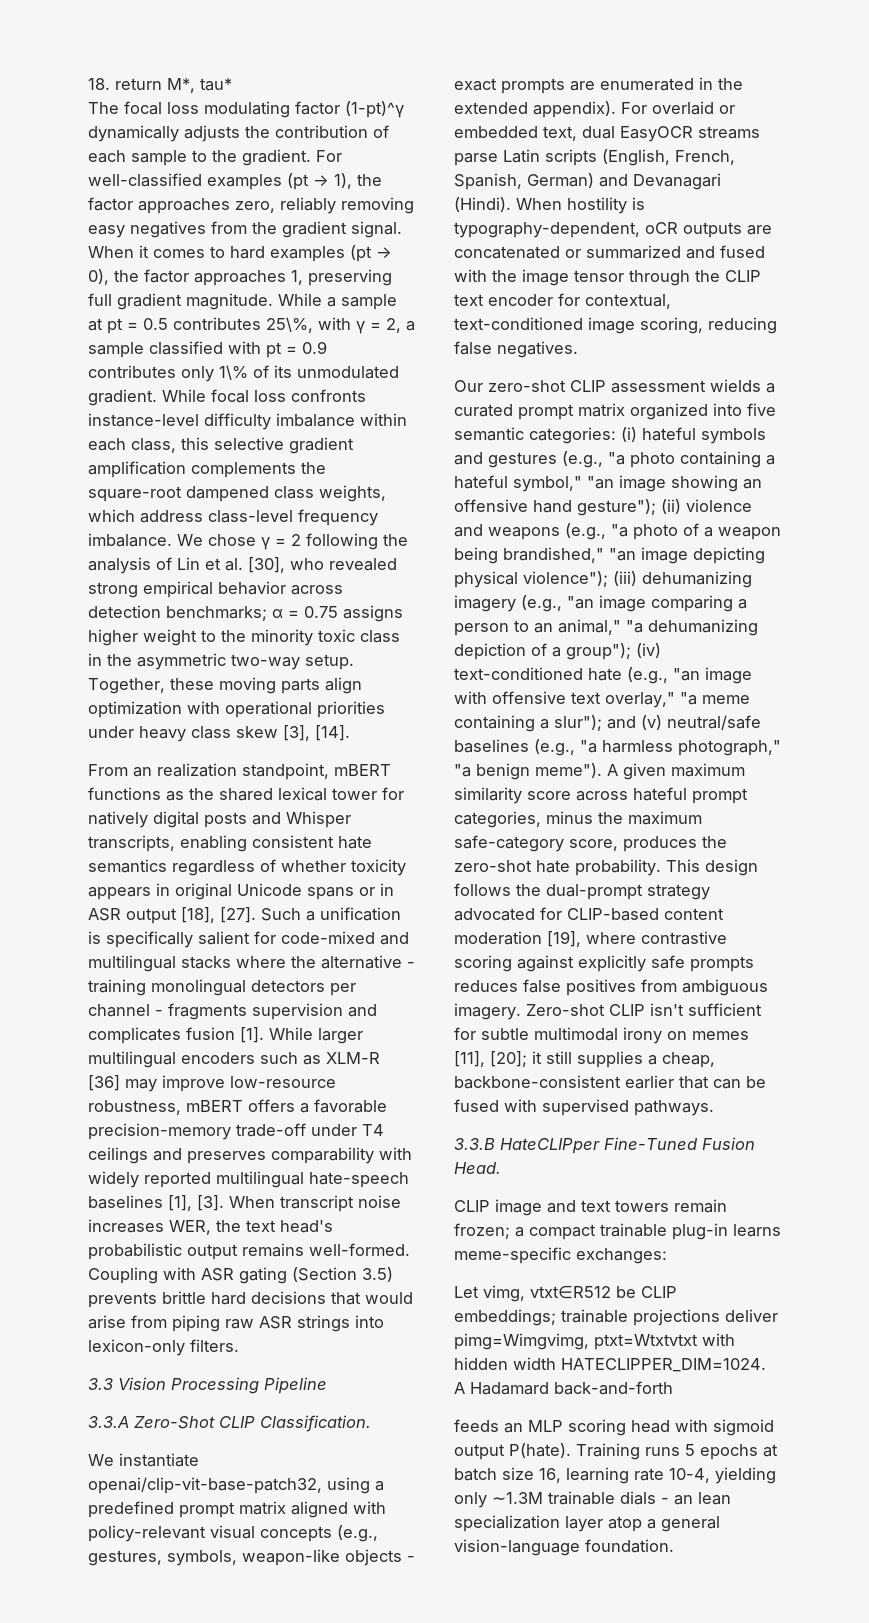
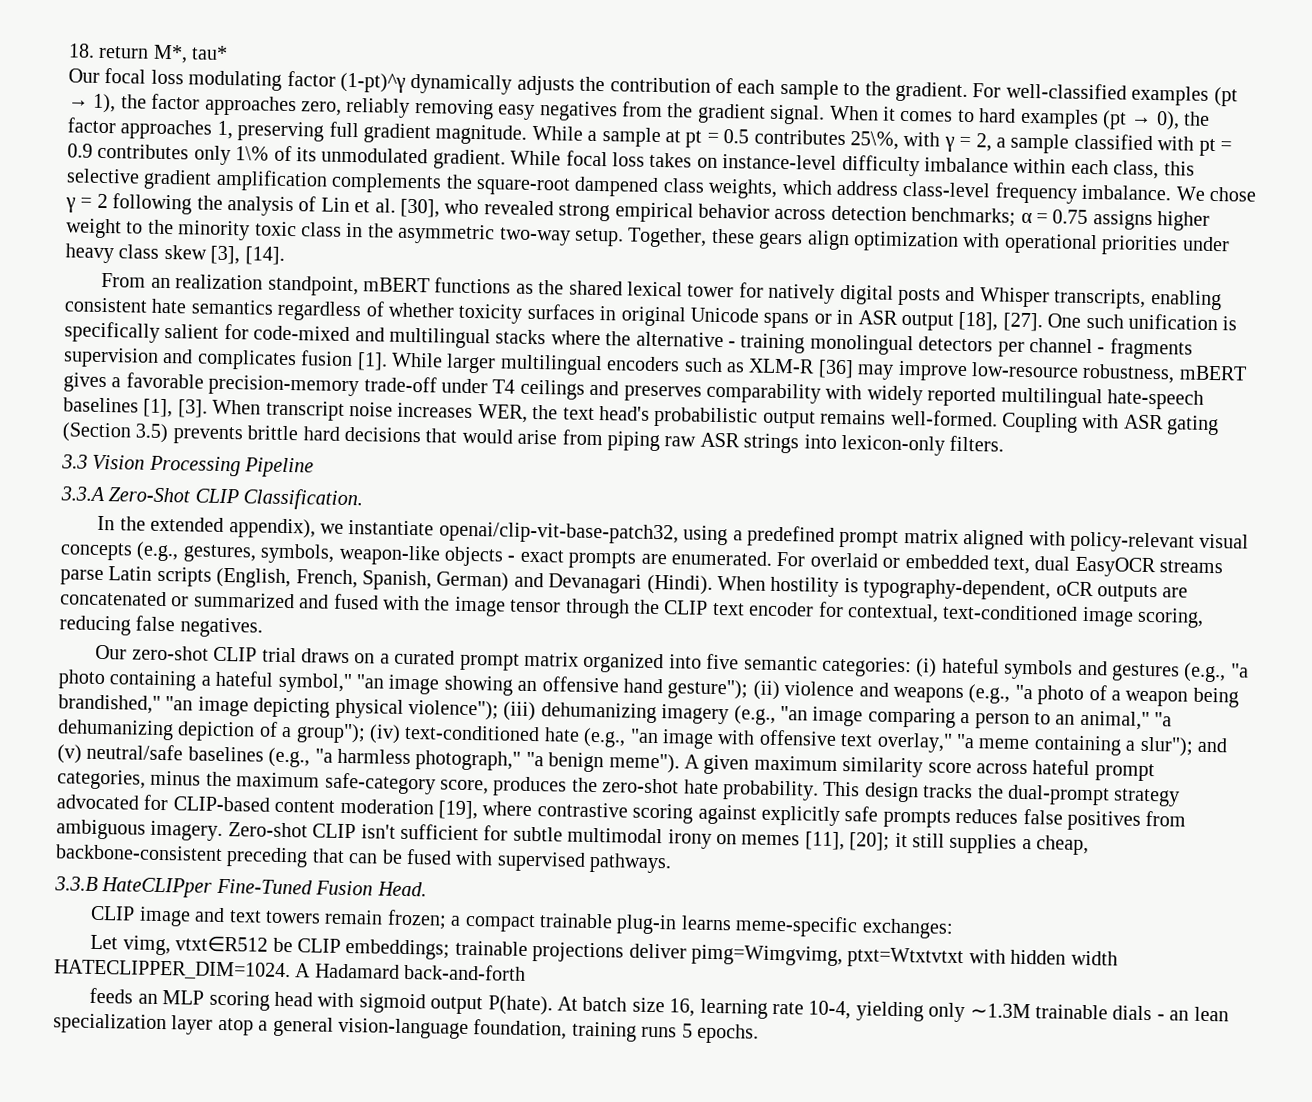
[88,102,119,114] The -> [68,68,100,83] Our
[291,389,366,402] confronts -> [649,152,718,168] takes on
[219,677,320,694] moving parts -> [758,232,804,250] gears
[88,887,151,900] appears -> [526,303,595,320] surfaces
[261,908,315,921] Such a -> [1047,313,1124,329] One such
[248,1099,295,1112] offers -> [63,372,107,393] gives
[88,1454,114,1466] We -> [97,515,345,539] In the extended appendix), we
[600,77,743,91] [454,101,616,118] enumerated in the extended appendix). -> [670,550,773,566] enumerated.
[611,379,761,393] assessment wields -> [261,647,376,664] trial draws on
[454,883,511,896] follows -> [923,783,974,799] tracks
[625,1075,674,1089] earlier -> [226,847,309,868] preceding
[576,1443,778,1460] Training runs 5 epochs at -> [557,996,579,1011] At
[585,1539,674,1553] foundation. -> [473,1019,759,1044] foundation, training runs 5 epochs.

